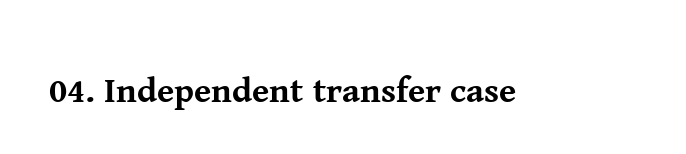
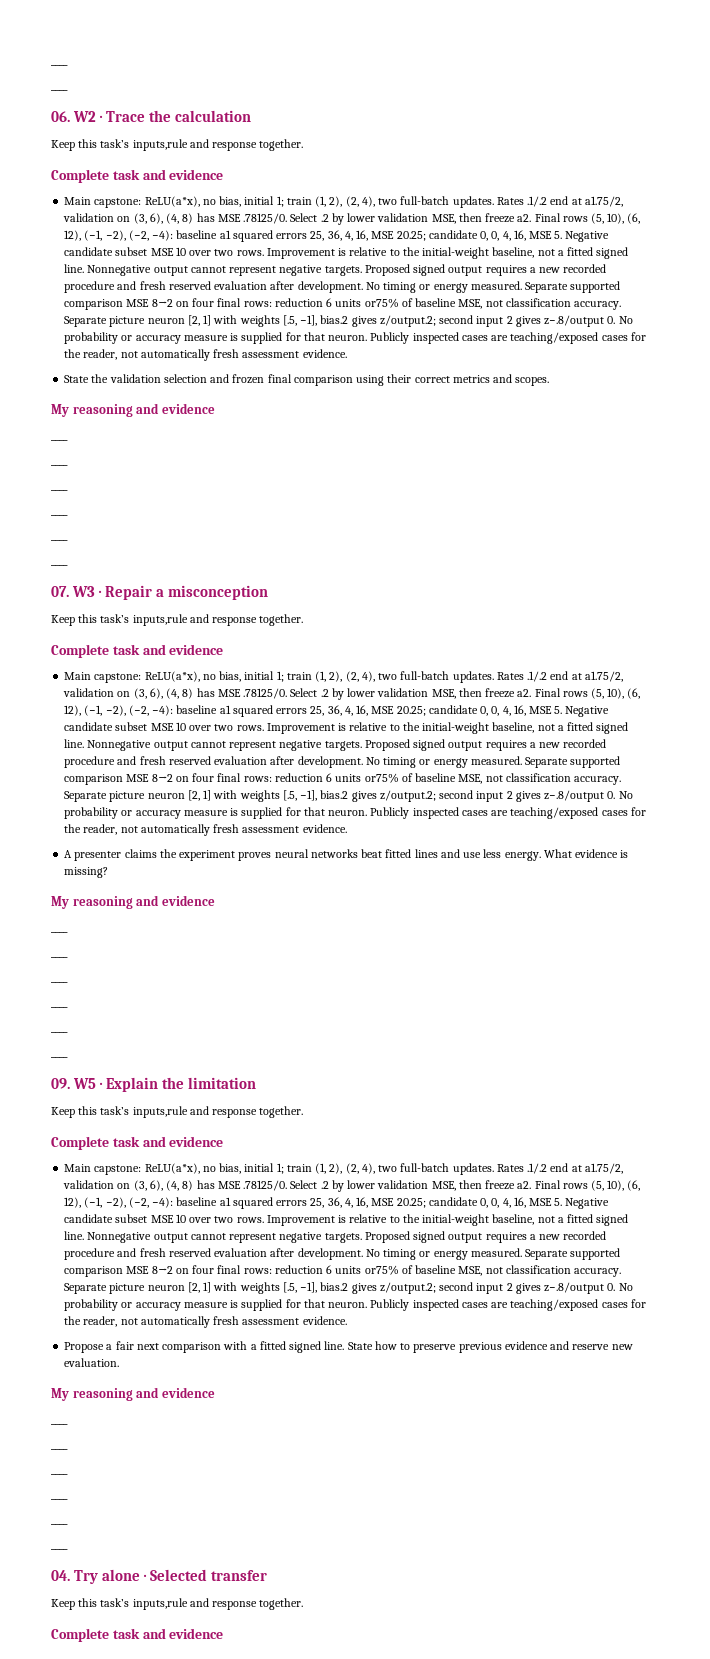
[49,75,517,110] 04. Independent transfer case -> [51,64,68,66] [51,89,68,91] [51,110,252,122] [51,139,304,151] [51,169,224,183] [64,196,623,208] [63,213,641,225] [64,230,610,242] [64,247,629,259] [64,264,607,276] [64,281,621,293] [64,298,622,310] [64,315,633,327] [64,332,646,344] [64,349,347,361] [64,374,550,386] [51,403,215,417] [51,439,68,441] [51,464,68,466] [51,489,68,491] [51,514,68,516] [51,539,68,541] [51,564,68,566] [51,585,269,600] [51,614,304,626] [51,644,224,658] [64,671,623,683] [63,688,641,700] [64,705,610,717] [64,722,629,734] [64,739,607,751] [64,756,621,768] [64,773,622,785] [64,790,633,802] [64,807,646,819] [64,824,347,836] [64,849,629,861] [64,867,109,878] [51,895,215,909] [51,931,68,933] [51,956,68,958] [51,981,68,983] [51,1006,68,1008] [51,1031,68,1033] [51,1056,68,1058] [51,1077,257,1092] [51,1106,304,1118] [51,1136,224,1150] [64,1163,623,1175] [63,1180,641,1192] [64,1197,610,1209] [64,1214,629,1226] [64,1231,607,1243] [64,1248,621,1260] [64,1265,622,1277] [64,1282,633,1294] [64,1299,646,1311] [64,1316,347,1328] [64,1341,633,1353] [64,1358,120,1367] [51,1387,215,1401] [51,1423,68,1425] [51,1448,68,1450] [51,1473,68,1475] [51,1498,68,1500] [51,1523,68,1525] [51,1548,68,1550] [51,1569,268,1584] [51,1598,304,1610] [51,1628,224,1642] ____ // ____ // 06. W2 · Trace the calculation // Keep this task’s inputs,rule and response together. // Complete task and evidence // Main capstone: ReLU(a*x), no bias, initial 1; train (1, 2), (2, 4), two full-batch updates. Rates .1/.2 end at a1.75/2, validation on (3, 6), (4, 8) has MSE .78125/0. Select .2 by lower validation MSE, then freeze a2. Final rows (5, 10), (6, 12), (−1, −2), (−2, −4): baseline a1 squared errors 25, 36, 4, 16, MSE 20.25; candidate 0, 0, 4, 16, MSE 5. Negative candidate subset MSE 10 over two rows. Improvement is relative to the initial-weight baseline, not a fitted signed line. Nonnegative output cannot represent negative targets. Proposed signed output requires a new recorded procedure and fresh reserved evaluation after development. No timing or energy measured. Separate supported comparison MSE 8→2 on four final rows: reduction 6 units or75% of baseline MSE, not classification accuracy. Separate picture neuron [2, 1] with weights [.5, −1], bias.2 gives z/output.2; second input 2 gives z−.8/output 0. No probability or accuracy measure is supplied for that neuron. Publicly inspected cases are teaching/exposed cases for the reader, not automatically fresh assessment evidence. // State the validation selection and frozen final comparison using their correct metrics and scopes. // My reasoning and evidence // ____ // ____ // ____ // ____ // ____ // ____ // 07. W3 · Repair a misconception // Keep this task’s inputs,rule and response together. // Complete task and evidence // Main capstone: ReLU(a*x), no bias, initial 1; train (1, 2), (2, 4), two full-batch updates. Rates .1/.2 end at a1.75/2, validation on (3, 6), (4, 8) has MSE .78125/0. Select .2 by lower validation MSE, then freeze a2. Final rows (5, 10), (6, 12), (−1, −2), (−2, −4): baseline a1 squared errors 25, 36, 4, 16, MSE 20.25; candidate 0, 0, 4, 16, MSE 5. Negative candidate subset MSE 10 over two rows. Improvement is relative to the initial-weight baseline, not a fitted signed line. Nonnegative output cannot represent negative targets. Proposed signed output requires a new recorded procedure and fresh reserved evaluation after development. No timing or energy measured. Separate supported comparison MSE 8→2 on four final rows: reduction 6 units or75% of baseline MSE, not classification accuracy. Separate picture neuron [2, 1] with weights [.5, −1], bias.2 gives z/output.2; second input 2 gives z−.8/output 0. No probability or accuracy measure is supplied for that neuron. Publicly inspected cases are teaching/exposed cases for the reader, not automatically fresh assessment evidence. // A presenter claims the experiment proves neural networks beat fitted lines and use less energy. What evidence is missing? // My reasoning and evidence // ____ // ____ // ____ // ____ // ____ // ____ // 09. W5 · Explain the limitation // Keep this task’s inputs,rule and response together. // Complete task and evidence // Main capstone: ReLU(a*x), no bias, initial 1; train (1, 2), (2, 4), two full-batch updates. Rates .1/.2 end at a1.75/2, validation on (3, 6), (4, 8) has MSE .78125/0. Select .2 by lower validation MSE, then freeze a2. Final rows (5, 10), (6, 12), (−1, −2), (−2, −4): baseline a1 squared errors 25, 36, 4, 16, MSE 20.25; candidate 0, 0, 4, 16, MSE 5. Negative candidate subset MSE 10 over two rows. Improvement is relative to the initial-weight baseline, not a fitted signed line. Nonnegative output cannot represent negative targets. Proposed signed output requires a new recorded procedure and fresh reserved evaluation after development. No timing or energy measured. Separate supported comparison MSE 8→2 on four final rows: reduction 6 units or75% of baseline MSE, not classification accuracy. Separate picture neuron [2, 1] with weights [.5, −1], bias.2 gives z/output.2; second input 2 gives z−.8/output 0. No probability or accuracy measure is supplied for that neuron. Publicly inspected cases are teaching/exposed cases for the reader, not automatically fresh assessment evidence. // Propose a fair next comparison with a fitted signed line. State how to preserve previous evidence and reserve new evaluation. // My reasoning and evidence // ____ // ____ // ____ // ____ // ____ // ____ // 04. Try alone · Selected transfer // Keep this task’s inputs,rule and response together. // Complete task and evidence

